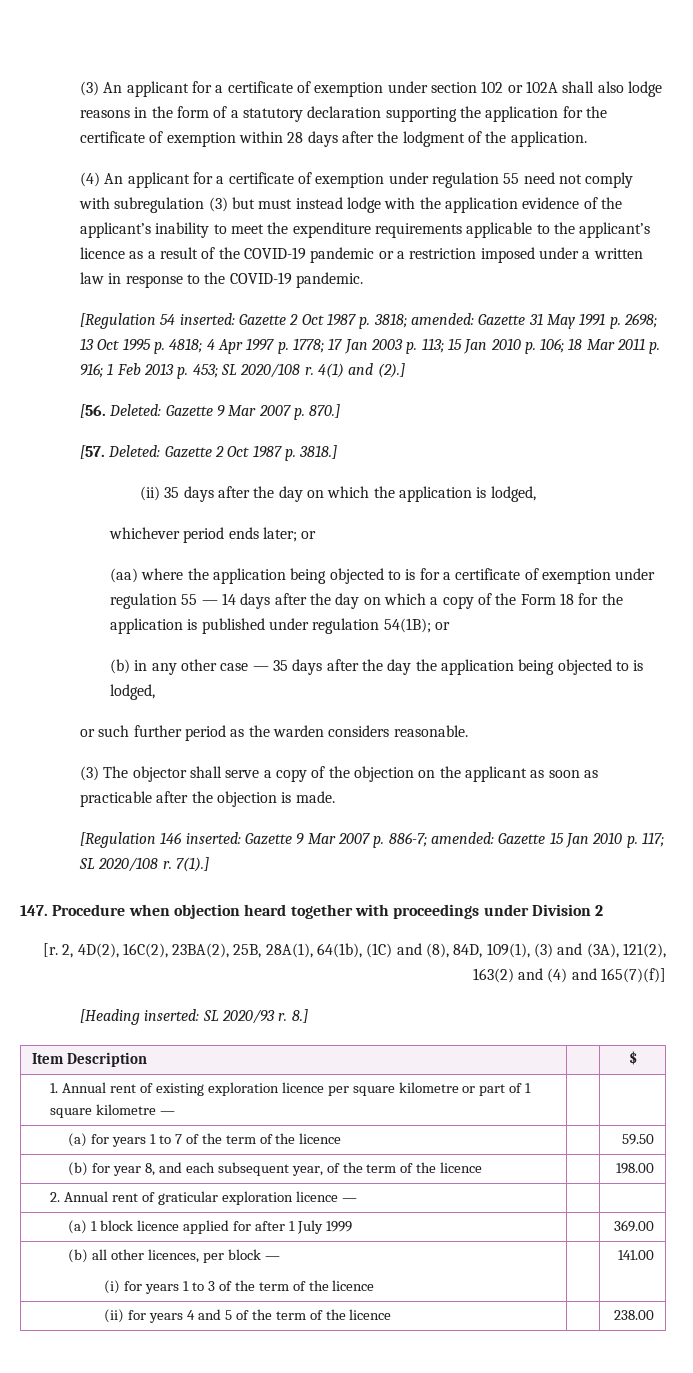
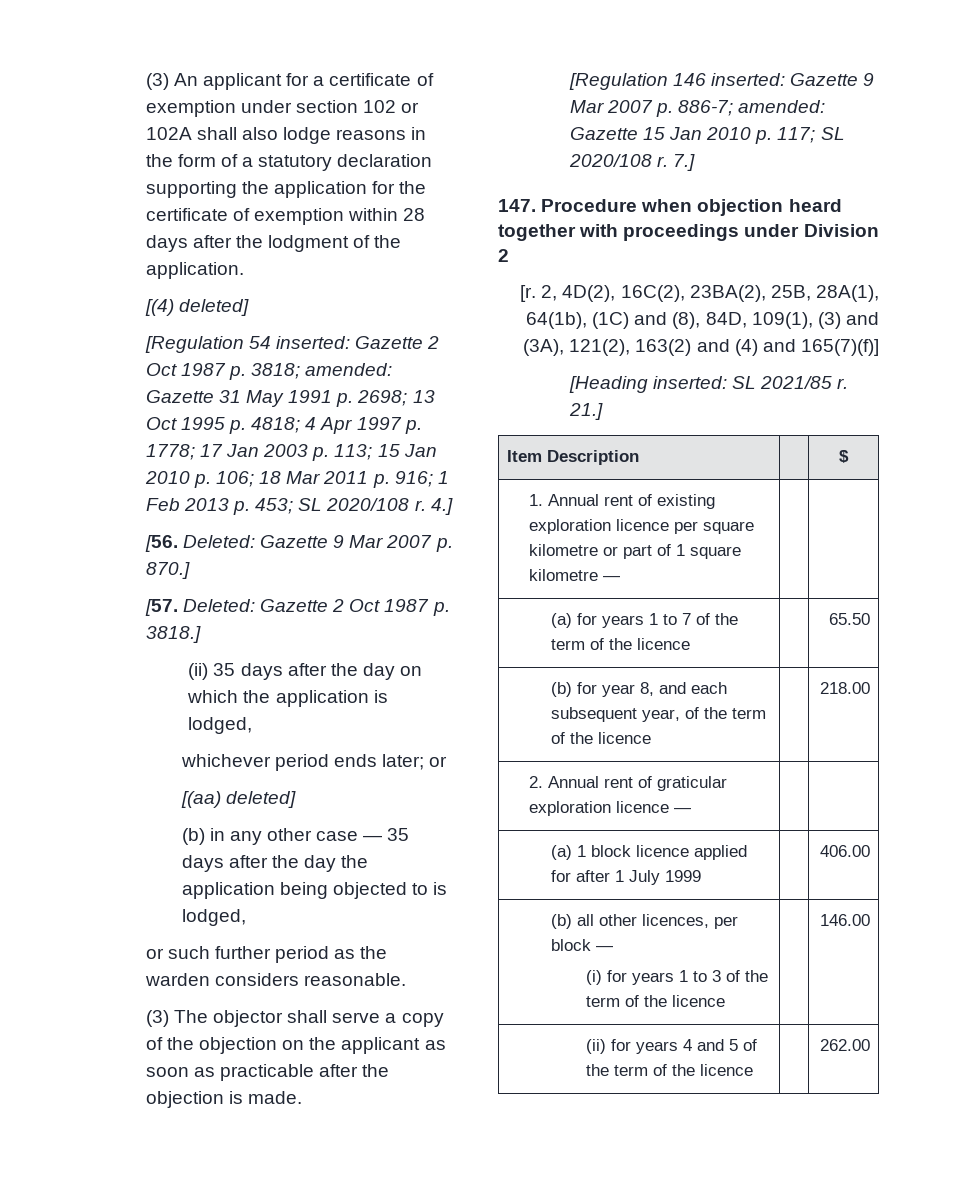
[80,172,634,188] [79,197,622,213] [80,222,651,238] [80,247,643,263] [80,272,363,288] (4) An applicant for a certificate of exemption under regulation 55 need not comply with subregulation (3) but must instead lodge with the application evidence of the applicant’s inability to meet the expenditure requirements applicable to the applicant’s licence as a result of the COVID-19 pandemic or a restriction imposed under a written law in response to the COVID-19 pandemic. -> [144,299,249,316] [(4) deleted]
[317,363,405,378] 4(1) and (2).] -> [430,498,453,515] 4.]
[110,568,656,584] [110,593,623,609] [110,618,451,634] (aa) where the application being objected to is for a certificate of exemption under regulation 55 — 14 days after the day on which a copy of the Form 18 for the application is published under regulation 54(1B); or -> [180,791,296,808] [(aa) deleted]
[176,857,210,872] 7(1).] -> [673,154,696,171] 7.]
[222,1009,308,1024] 2020/93 r. 8.] -> [760,376,849,389] [568,403,603,420] 2021/85 r. 21.]
[621,1134,654,1145] 59.50 -> [828,613,870,625] 65.50
[615,1163,654,1174] 198.00 -> [819,682,870,694] 218.00
[613,1220,654,1232] 369.00 -> [819,845,870,857] 406.00
[617,1250,654,1260] 141.00 -> [819,914,870,926] 146.00
[613,1310,654,1320] 238.00 -> [819,1039,870,1051] 262.00

